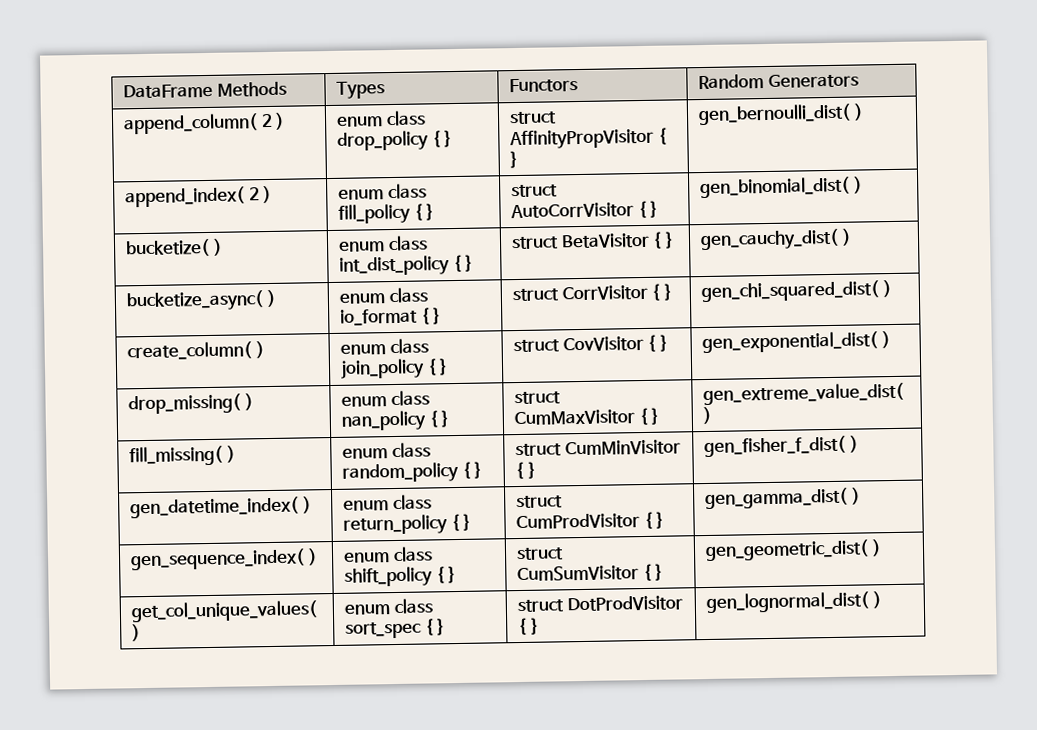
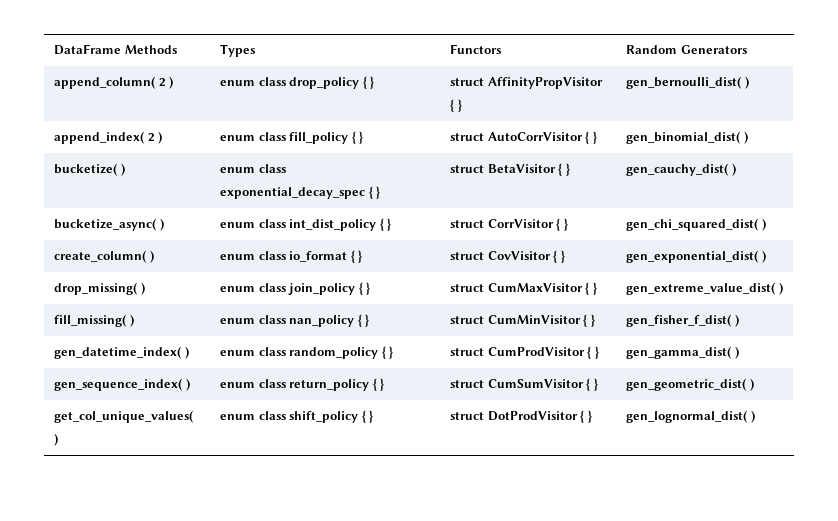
[339,255,451,276] int_dist_policy -> [220,187,366,199] exponential_decay_spec
[340,308,419,326] io_format -> [289,219,377,231] int_dist_policy
[340,358,426,379] join_policy -> [289,251,348,262] io_format
[341,410,428,431] nan_policy -> [288,283,356,295] join_policy
[342,461,460,483] random_policy -> [289,315,355,327] nan_policy
[343,514,449,535] return_policy -> [289,347,379,359] random_policy
[344,566,434,587] shift_policy -> [289,379,370,391] return_policy
[345,621,423,639] sort_spec -> [289,411,359,423] shift_policy

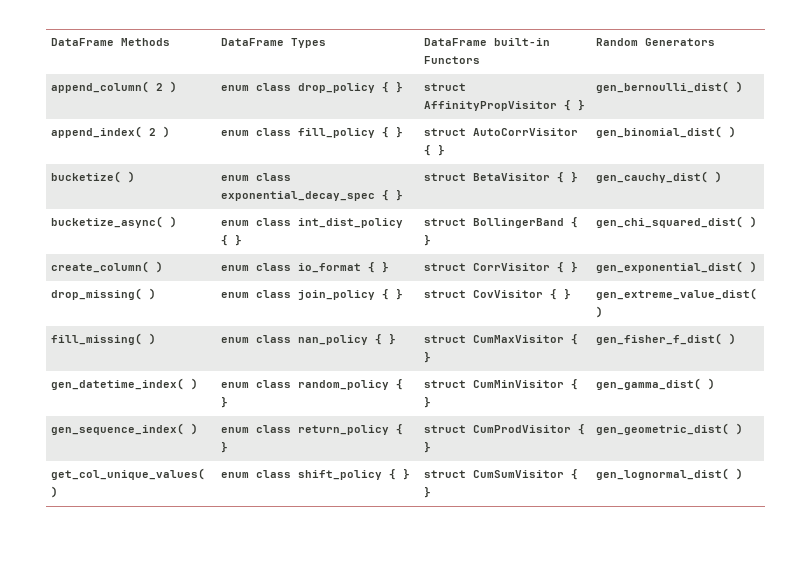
(177, 49) none -> [221,38,285,46] DataFrame
(256, 50) none -> [424,38,551,46] DataFrame built-in
[487,219,554,228] CorrVisitor -> [473,218,565,228] BollingerBand
[487,251,551,260] CovVisitor -> [473,263,551,271] CorrVisitor
[487,283,583,292] CumMaxVisitor -> [473,290,544,298] CovVisitor
[487,315,581,324] CumMinVisitor -> [473,335,565,343] CumMaxVisitor
[487,347,585,356] CumProdVisitor -> [473,380,565,388] CumMinVisitor
[487,379,584,388] CumSumVisitor -> [473,425,572,433] CumProdVisitor
[487,411,578,421] DotProdVisitor -> [473,470,565,478] CumSumVisitor

